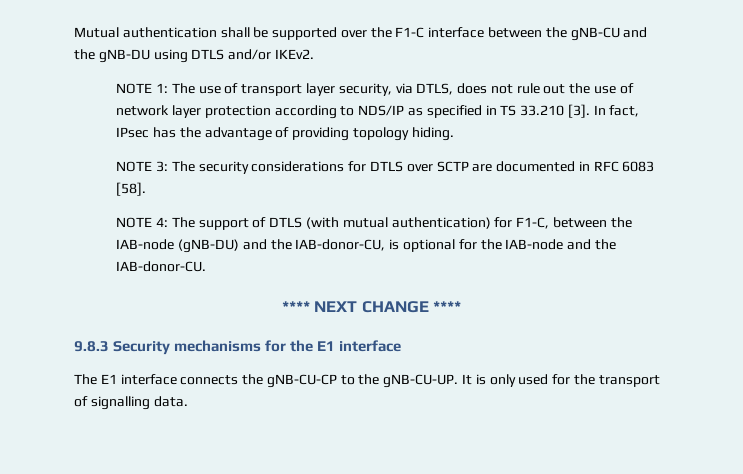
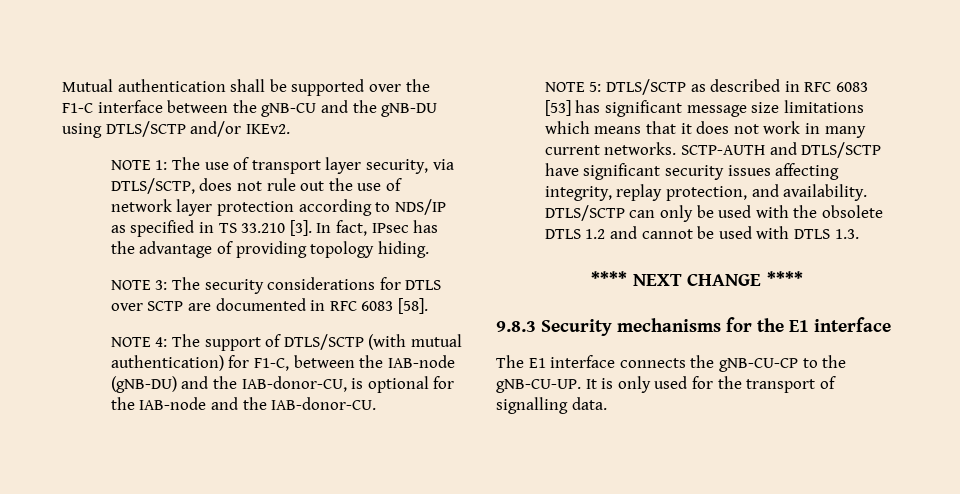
[191,49,225,60] DTLS -> [105,121,186,137] DTLS/SCTP
[416,83,454,95] DTLS, -> [110,178,195,194] DTLS/SCTP,
[269,217,303,228] DTLS -> [283,334,364,350] DTLS/SCTP
(207, 266) none -> [544,79,868,95] [544,100,864,117] [544,121,866,138] [544,142,882,158] [544,163,840,180] [544,184,868,201] [544,205,883,222] [544,226,859,239] // NOTE 5: DTLS/SCTP as described in RFC 6083 [53] has significant message size limitations which means that it does not work in many current networks. SCTP-AUTH and DTLS/SCTP have significant security issues affecting integrity, replay protection, and availability. DTLS/SCTP can only be used with the obsolete DTLS 1.2 and cannot be used with DTLS 1.3.

